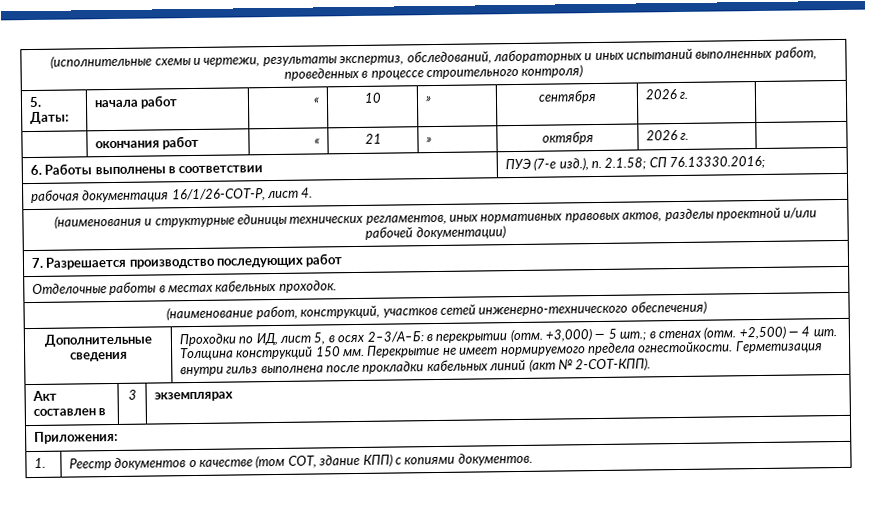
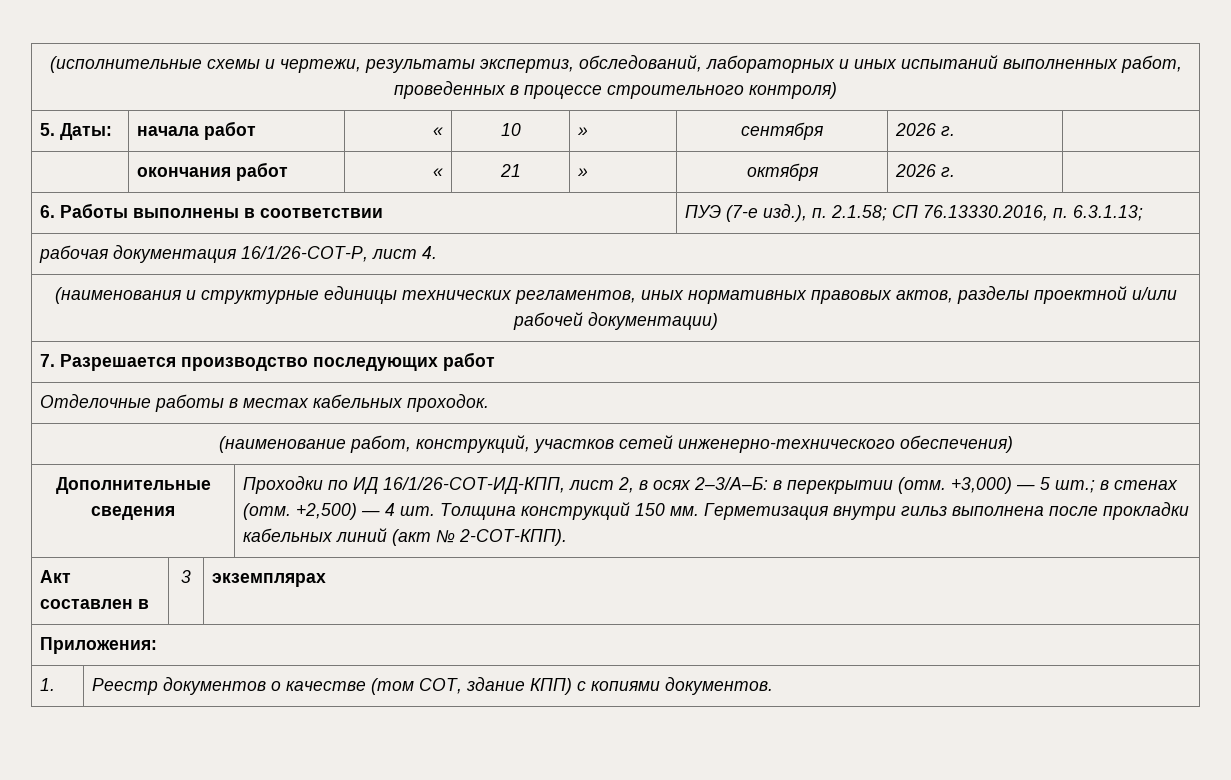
[669,155,766,170] 76.13330.2016; -> [922,205,1143,221] 76.13330.2016, п. 6.3.1.13;
[255,332,326,346] ИД, лист 5, -> [352,477,634,494] ИД 16/1/26-СОТ-ИД-КПП, лист 2,
[367,341,734,358] Перекрытие не имеет нормируемого предела огнестойкости. -> (699, 511) none

